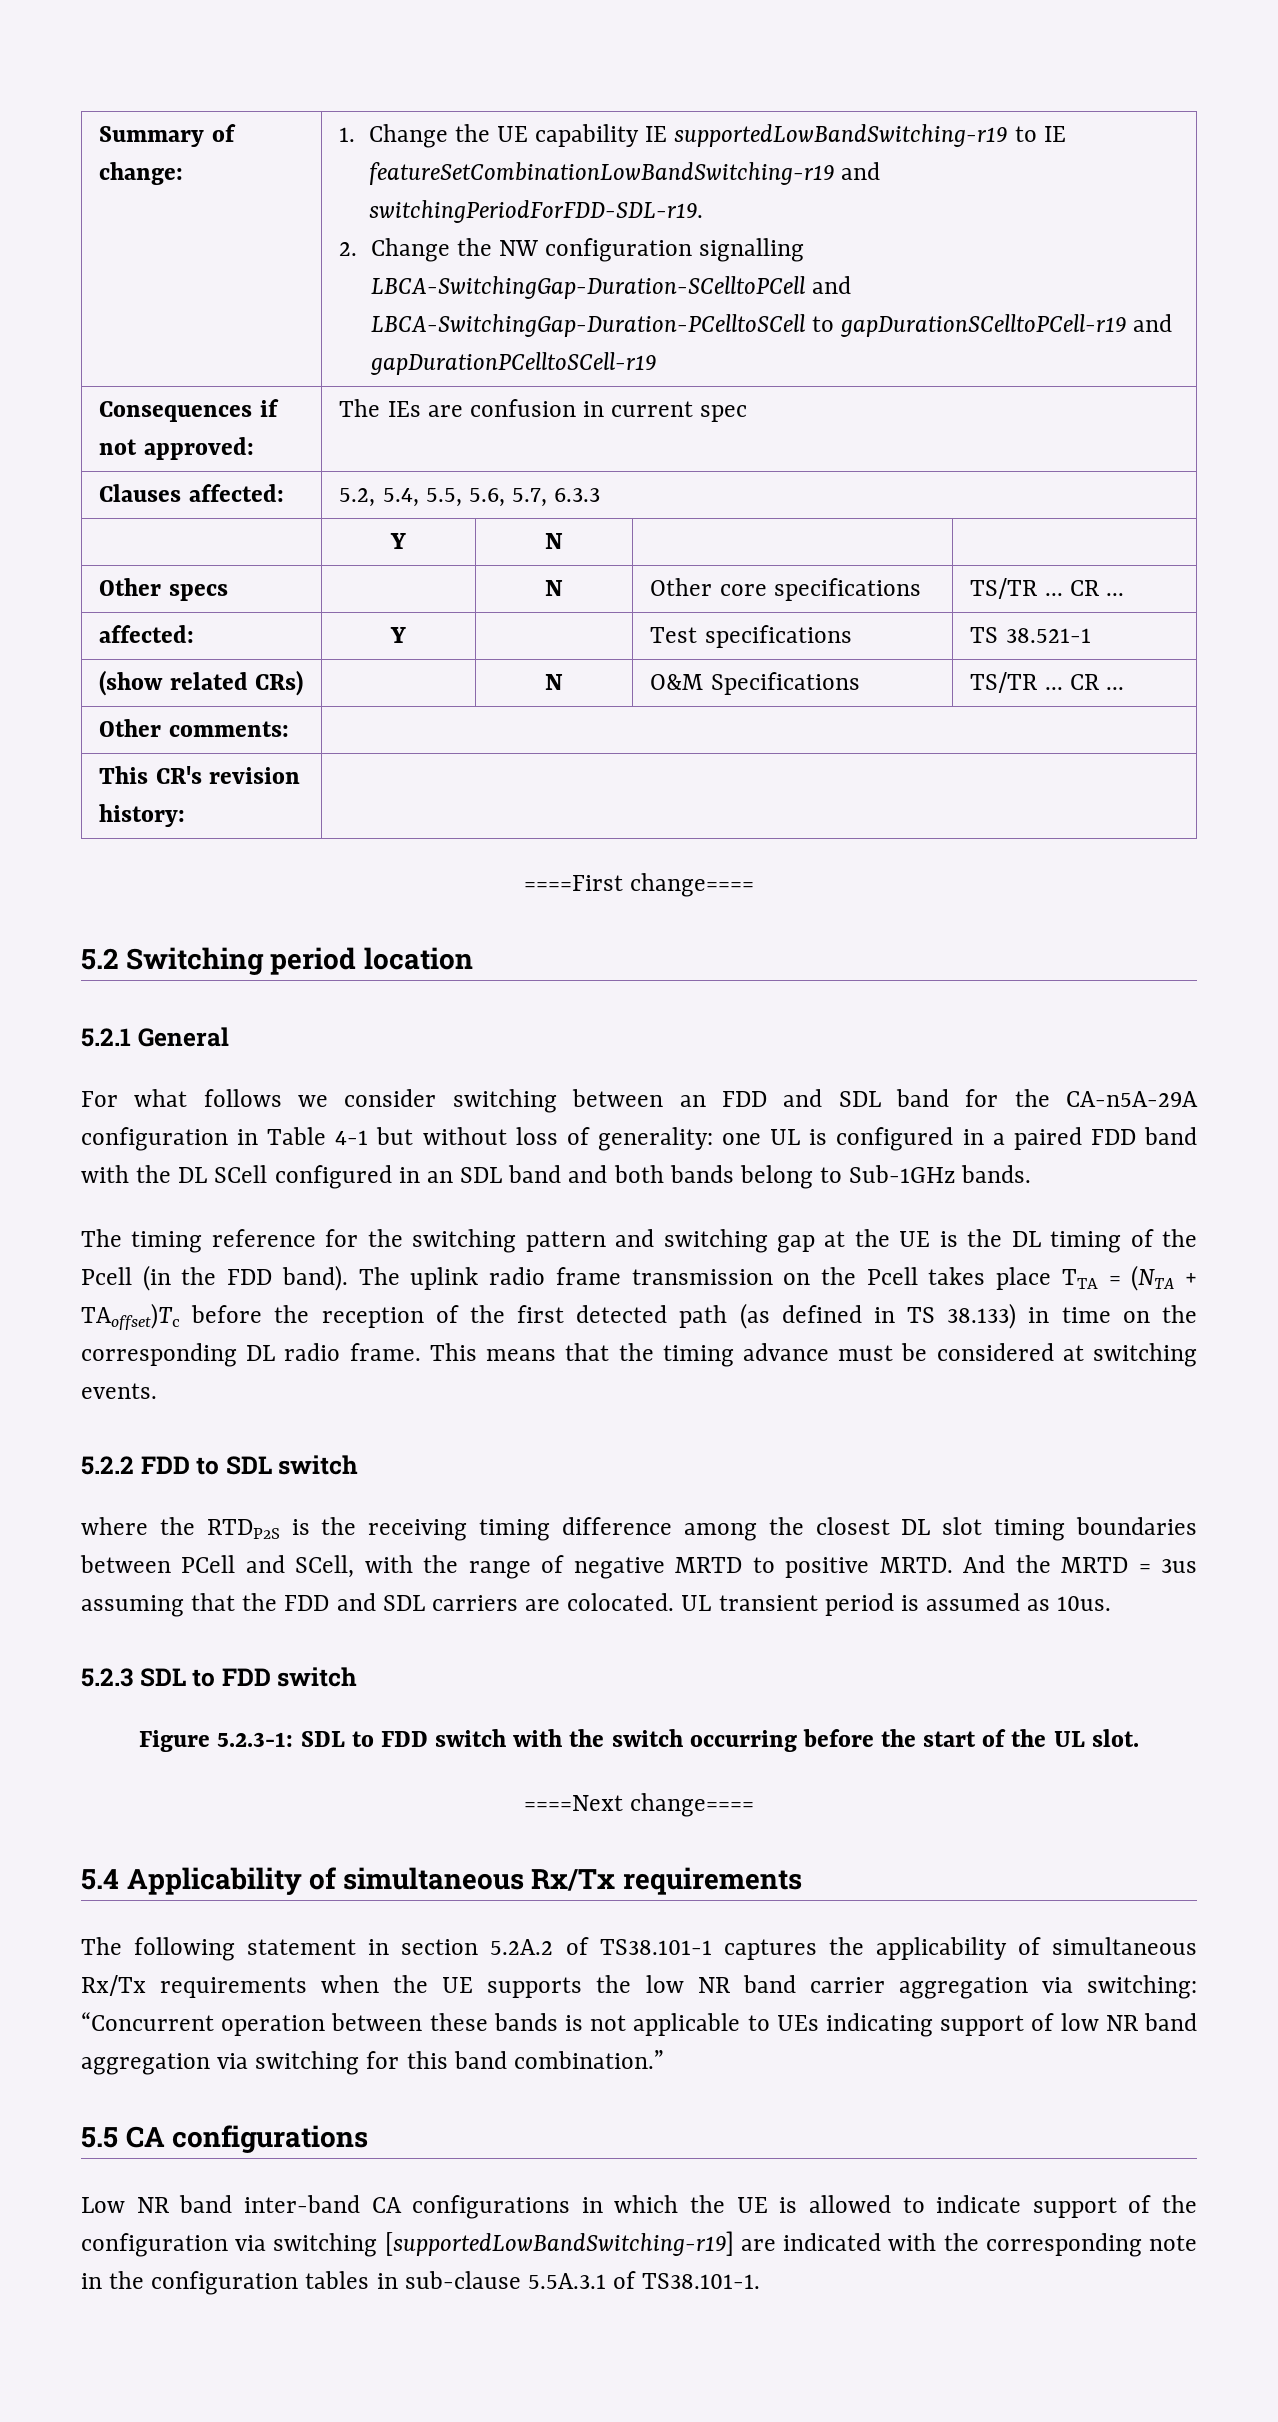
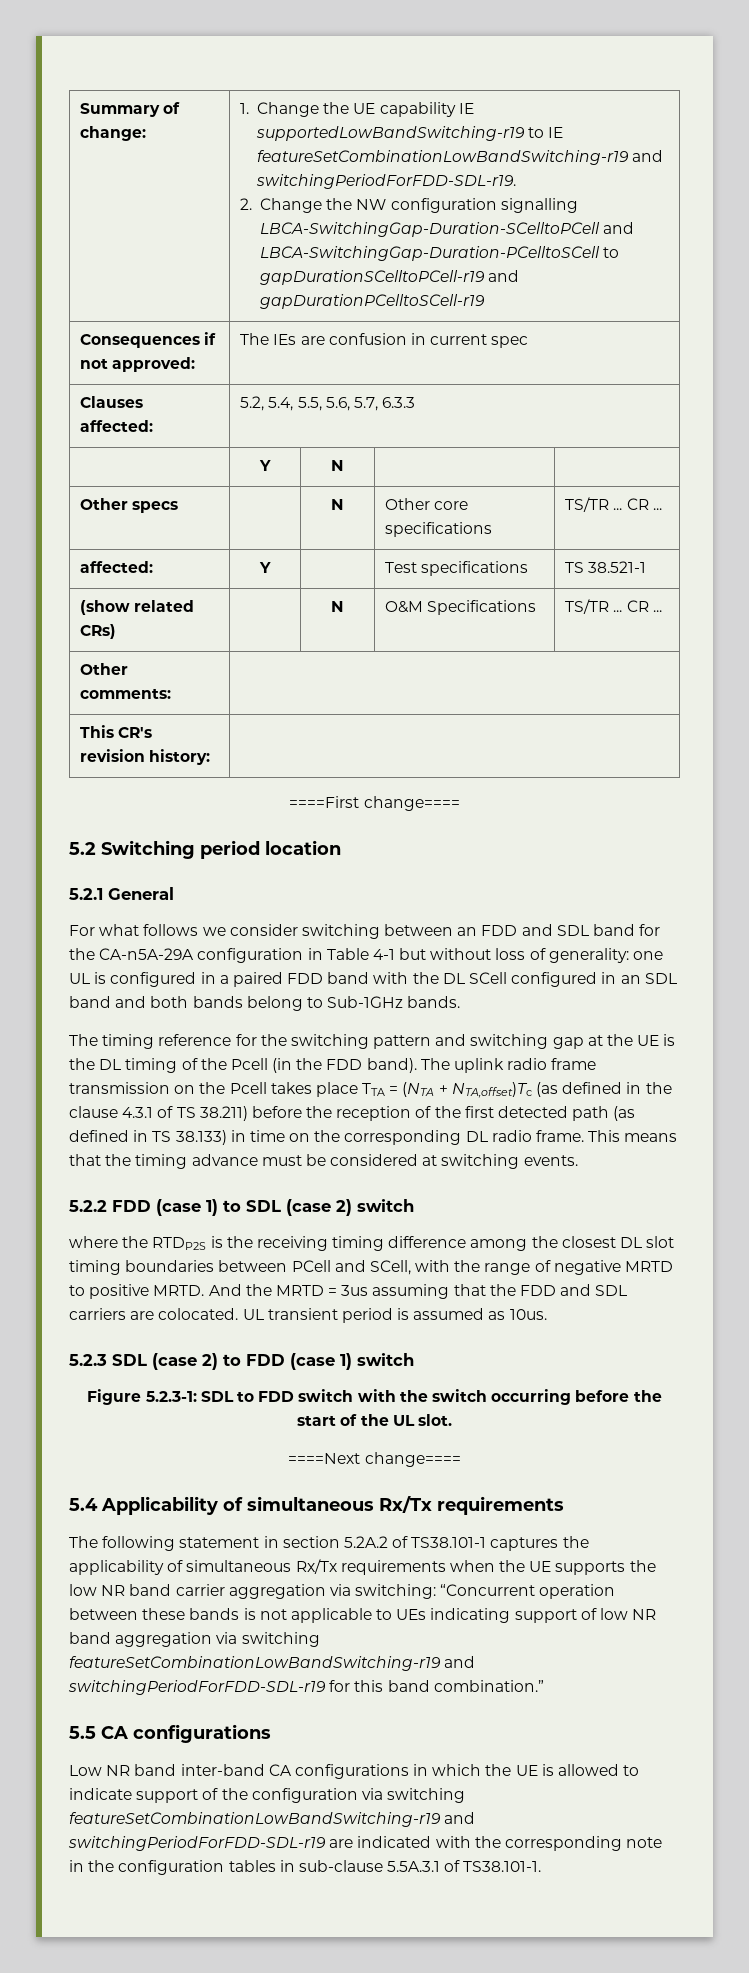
[81,1303,180,1330] TAoffset)Tc -> [451,1082,672,1098] [69,1106,248,1121] NTA,offset)Tc (as defined in the clause 4.3.1 of TS 38.211)
[196,1456,272,1475] to SDL -> [156,1199,352,1216] (case 1) to SDL (case 2)
[192,1668,271,1687] to FDD -> [152,1353,352,1370] (case 2) to FDD (case 1)
(360, 2063) none -> [69,1656,476,1671] [68,1680,326,1695] featureSetCombinationLowBandSwitching-r19 and switchingPeriodForFDD-SDL-r19
[384,2231,734,2256] [supportedLowBandSwitching-r19] -> [69,1812,476,1827] [68,1836,326,1851] featureSetCombinationLowBandSwitching-r19 and switchingPeriodForFDD-SDL-r19

